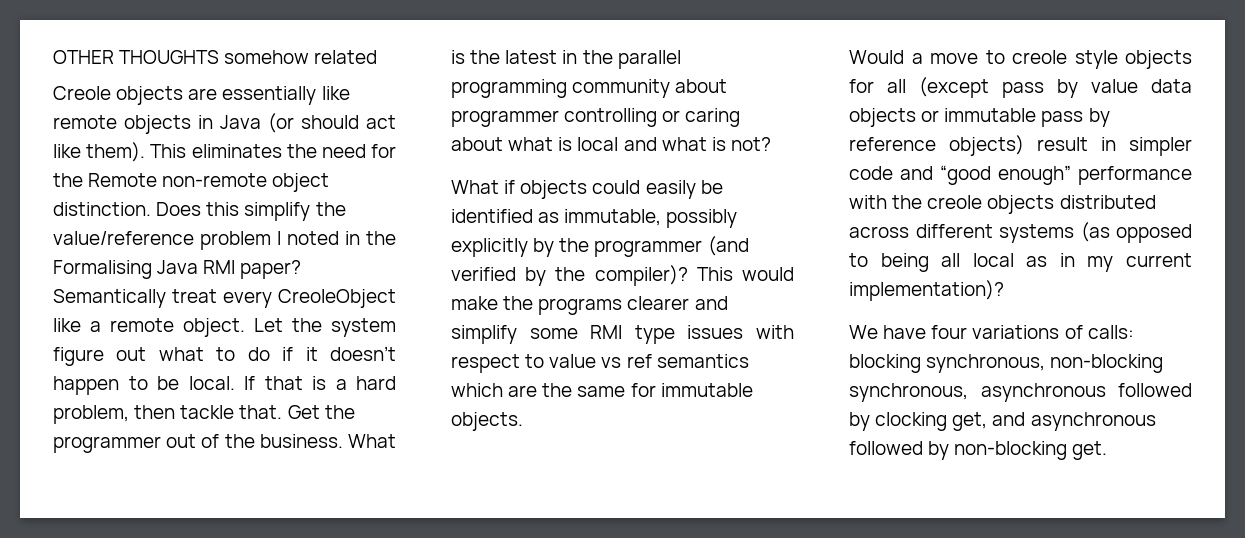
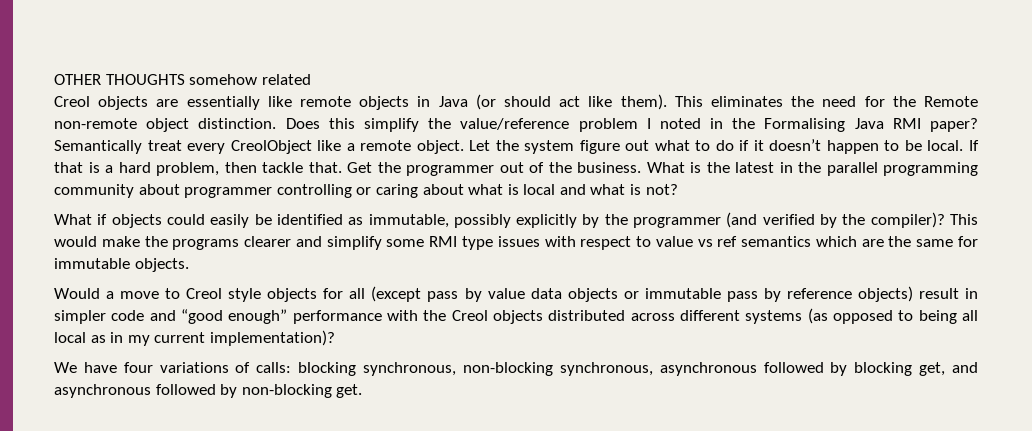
[53,86,111,100] Creole -> [54,96,90,107] Creol
[278,289,396,308] CreoleObject -> [230,140,312,154] CreolObject
[1012,50,1067,64] creole -> [186,288,223,299] Creol
[927,195,983,209] creole -> [451,310,488,321] Creol
[875,412,948,431] clocking -> [854,362,913,376] blocking

